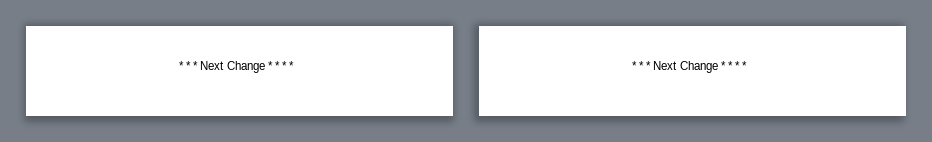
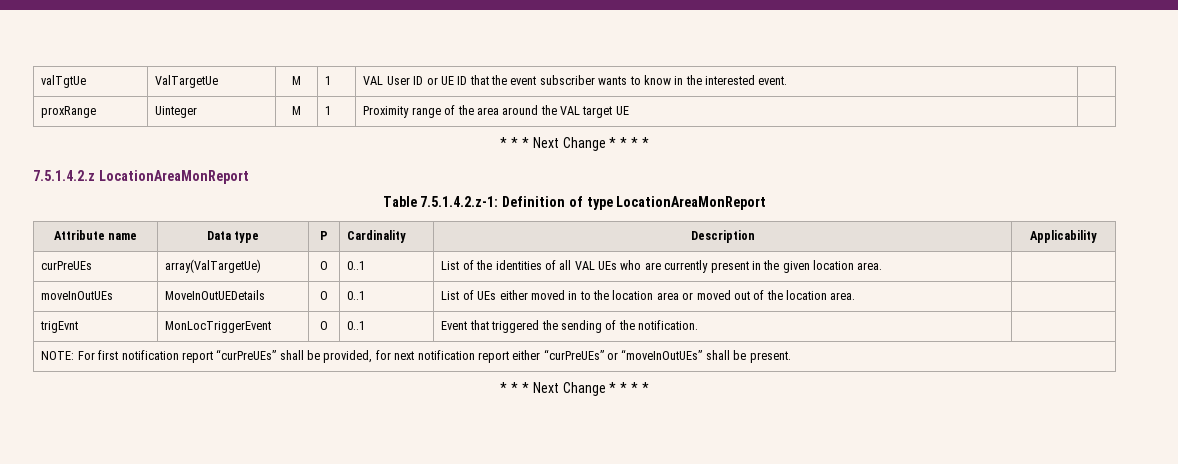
[179,61,294,73] * * * Next Change * * * * -> [41,75,87,88] [155,75,219,88] [292,76,301,85] [325,76,332,85] [363,75,788,85] [41,106,97,118] [155,106,198,118] [292,106,301,115] [325,106,332,115] [363,105,629,118] [500,137,649,151] [33,170,249,184] [382,196,767,210] [53,230,138,240] [206,231,260,243] [320,231,328,240] [347,230,407,243] [690,230,755,243] [1030,230,1097,243] [41,261,93,270] [165,259,262,273] [320,261,328,270] [347,261,366,270] [441,260,883,273] [41,291,114,300] [165,290,266,300] [320,291,328,300] [347,291,366,300] [441,290,856,300] [40,321,79,333] [165,321,272,333] [320,321,328,330] [347,321,366,330] [441,320,699,333] [41,349,791,363] valTgtUe | ValTargetUe | M | 1 | VAL User ID or UE ID that the event subscriber wants to know in the interested event. | // proxRange | Uinteger | M | 1 | Proximity range of the area around the VAL target UE | // * * * Next Change * * * * // 7.5.1.4.2.z LocationAreaMonReport // Table 7.5.1.4.2.z-1: Definition of type LocationAreaMonReport // Attribute name | Data type | P | Cardinality | Description | Applicability // curPreUEs | array(ValTargetUe) | O | 0..1 | List of the identities of all VAL UEs who are currently present in the given location area. | // moveInOutUEs | MoveInOutUEDetails | O | 0..1 | List of UEs either moved in to the location area or moved out of the location area. | // trigEvnt | MonLocTriggerEvent | O | 0..1 | Event that triggered the sending of the notification. | // NOTE: For first notification report “curPreUEs” shall be provided, for next notification report either “curPreUEs” or “moveInOutUEs” shall be present.

